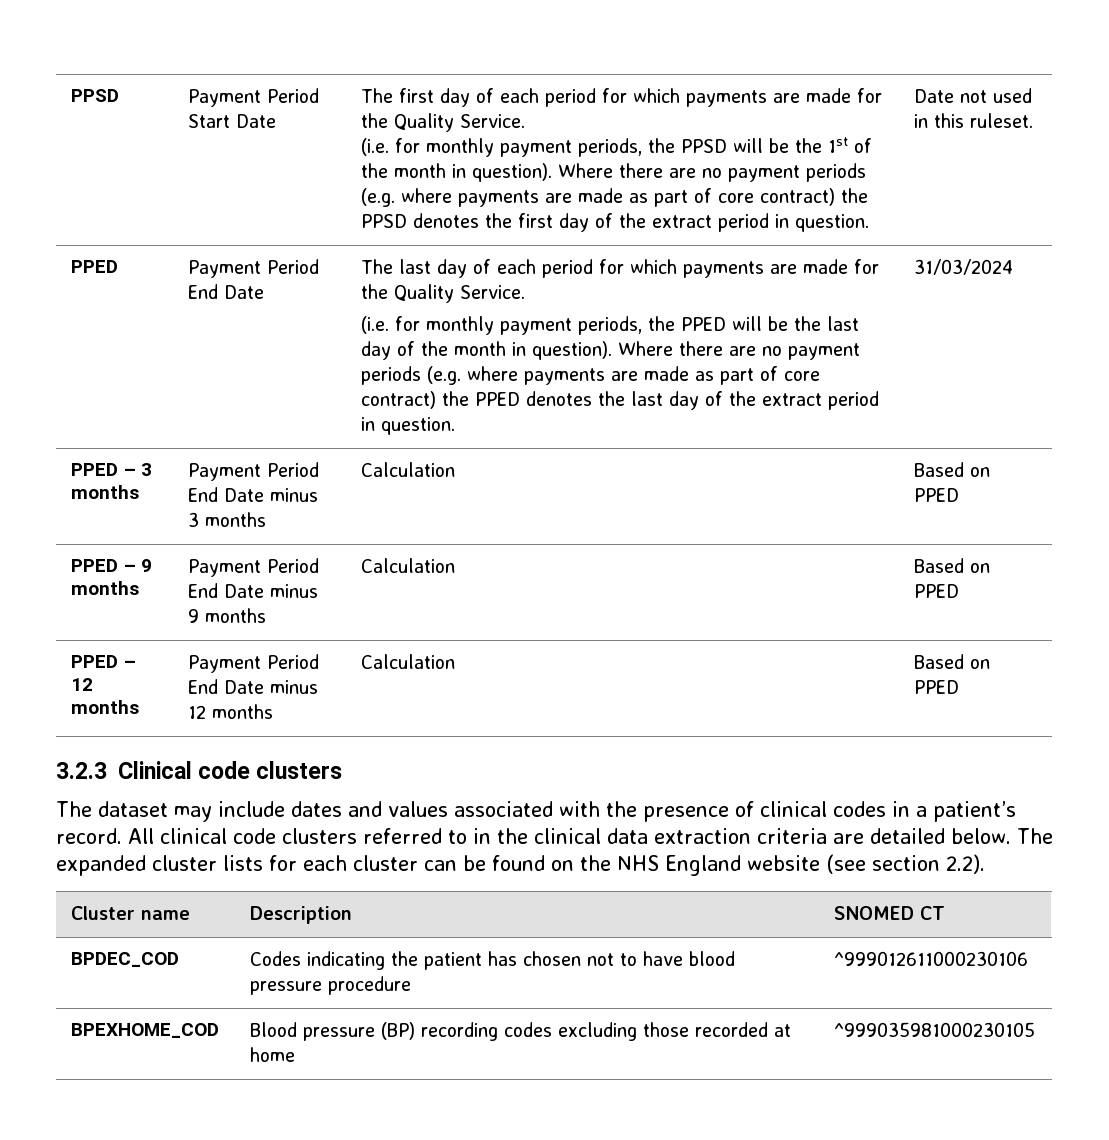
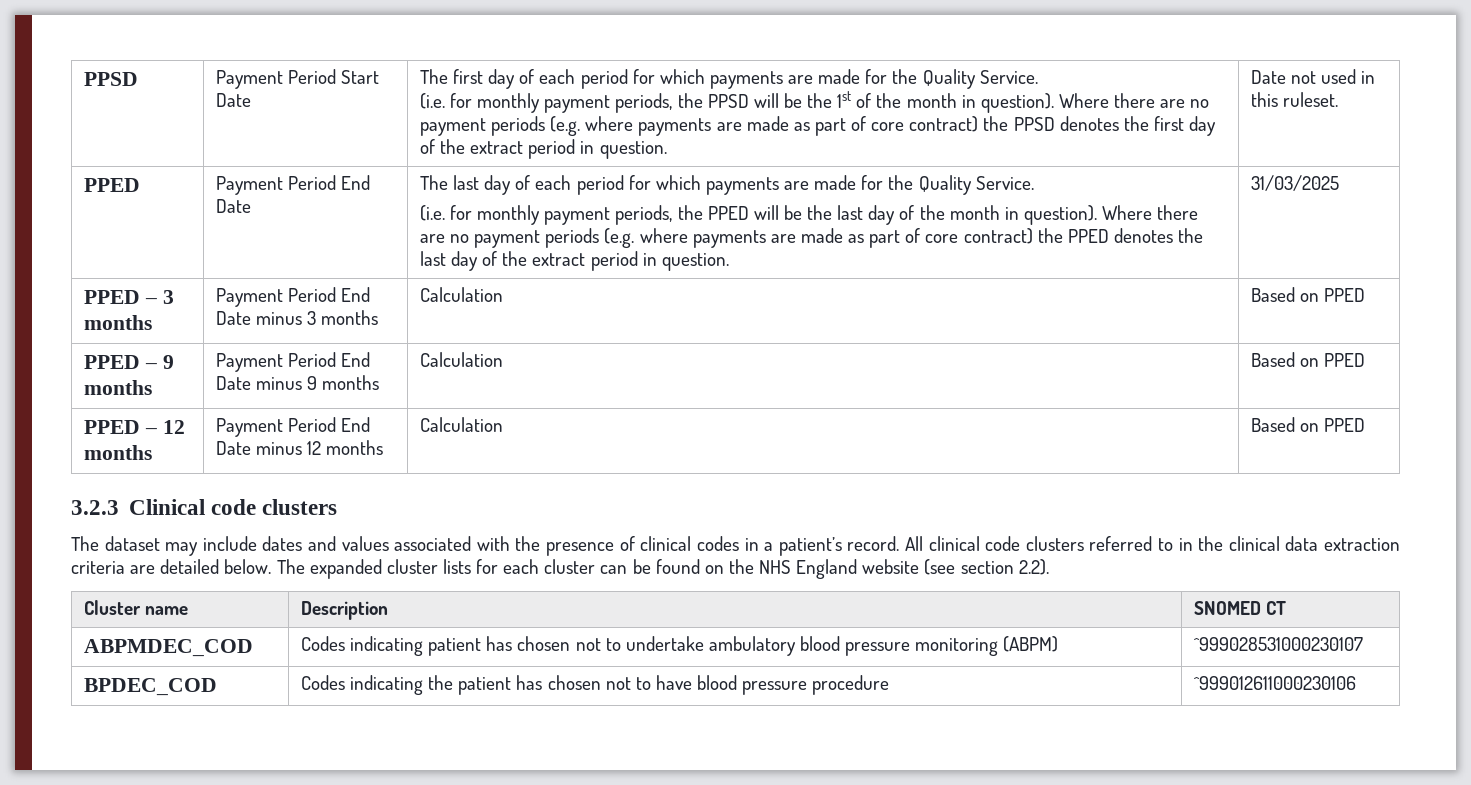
[914,259,1014,275] 31/03/2024 -> [1250,175,1339,191] 31/03/2025
(946, 913) none -> [83,639,253,657] [300,636,1059,656] [1193,637,1363,651] // ABPMDEC_COD | Codes indicating patient has chosen not to undertake ambulatory blood pressure monitoring (ABPM) | ^999028531000230107
[71,1023,220,1038] [250,1022,792,1041] [250,1047,296,1062] [834,1022,1036,1037] // BPEXHOME_COD | Blood pressure (BP) recording codes excluding those recorded at home | ^999035981000230105 -> (1356, 683) none

